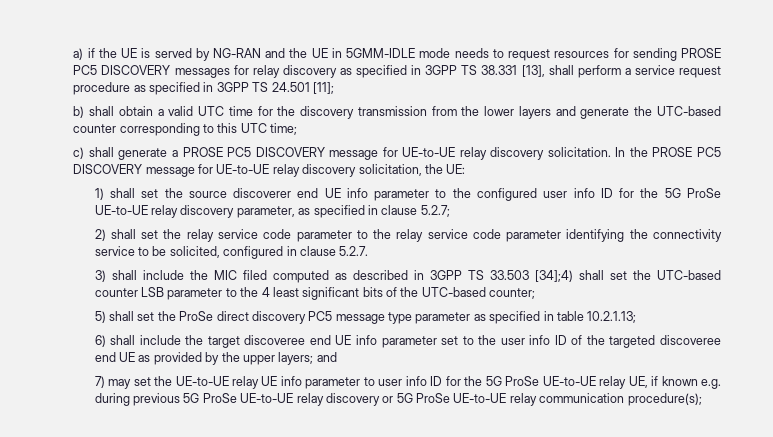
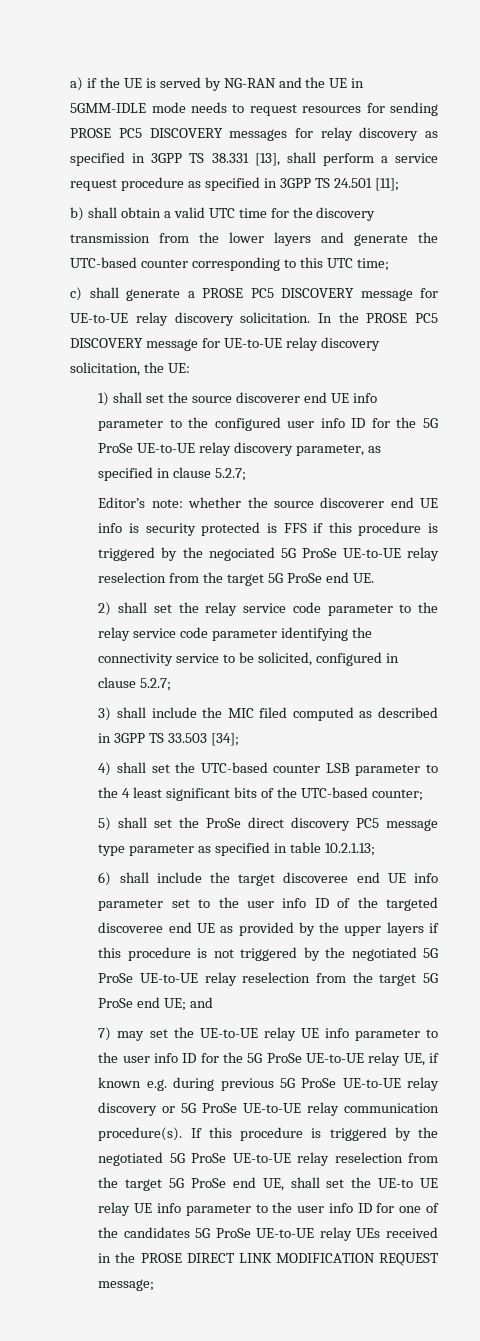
(450, 211) none -> [98,497,439,508] [98,522,439,536] [98,547,439,561] [98,572,374,586] // Editor’s note: whether the source discoverer end UE info is security protected is FFS if this procedure is triggered by the negociated 5G ProSe UE-to-UE relay reselection from the target 5G ProSe end UE.
[339,246,369,256] 5.2.7. -> [140,678,172,691] 5.2.7;
[534,270,573,282] [34];4) -> [211,733,240,746] [98,762,112,776] [34]; // 4)
[278,352,314,365] layers; -> [386,922,439,936] [98,947,439,961] [98,972,438,986] [98,997,187,1011] layers if this procedure is not triggered by the negotiated 5G ProSe UE-to-UE relay reselection from the target 5G ProSe end UE;
(375, 381) none -> [98,1052,119,1063] the
[627,393,702,406] procedure(s); -> [98,1127,439,1141] [98,1152,438,1166] [98,1177,439,1191] [98,1202,439,1216] [98,1227,439,1241] [98,1252,440,1266] [98,1279,155,1291] procedure(s). If this procedure is triggered by the negotiated 5G ProSe UE-to-UE relay reselection from the target 5G ProSe end UE, shall set the UE-to UE relay UE info parameter to the user info ID for one of the candidates 5G ProSe UE-to-UE relay UEs received in the PROSE DIRECT LINK MODIFICATION REQUEST message;

